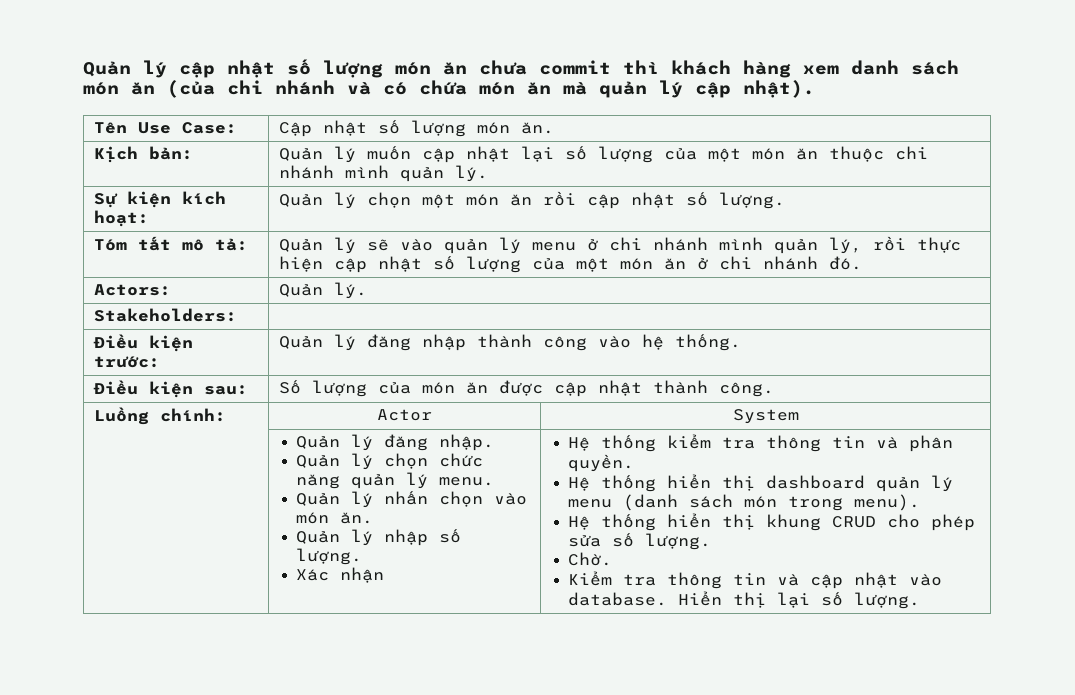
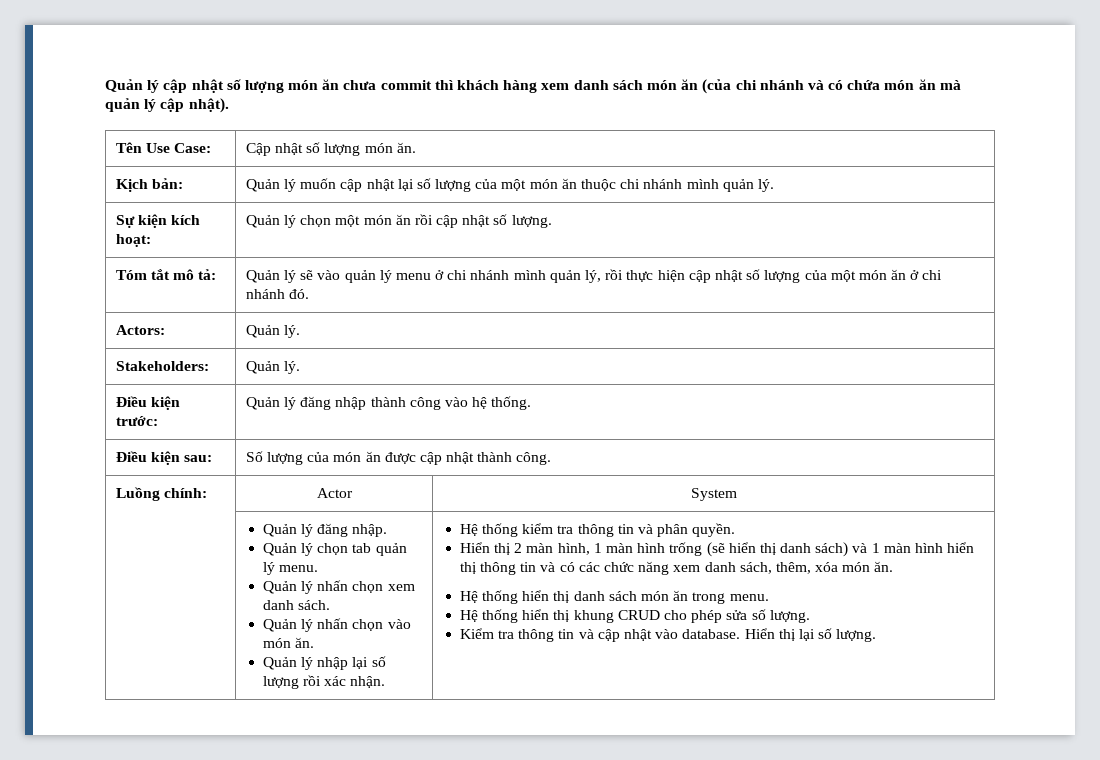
(238, 315) none -> [245,361,300,374] Quản lý.
[439,453,484,467] [296,474,341,489] chức năng -> [352,543,372,553] tab
(495, 481) none -> [262,580,415,594] [262,600,331,610] // Quản lý nhấn chọn xem danh sách.
[439,529,462,543] [296,548,363,565] [296,567,385,583] số lượng. // Xác nhận -> [352,656,386,669] [262,675,386,689] lại số lượng rồi xác nhận.
[568,474,954,492] [568,494,921,511] Hệ thống hiển thị dashboard quản lý menu (danh sách món trong menu). -> [459,542,975,557] [459,561,894,575] [459,590,769,604] Hiển thị 2 màn hình, 1 màn hình trống (sẽ hiển thị danh sách) và 1 màn hình hiển thị thông tin và có các chức năng xem danh sách, thêm, xóa món ăn. // Hệ thống hiển thị danh sách món ăn trong menu.
[568,552,613,566] // Chờ. -> (810, 616) none

